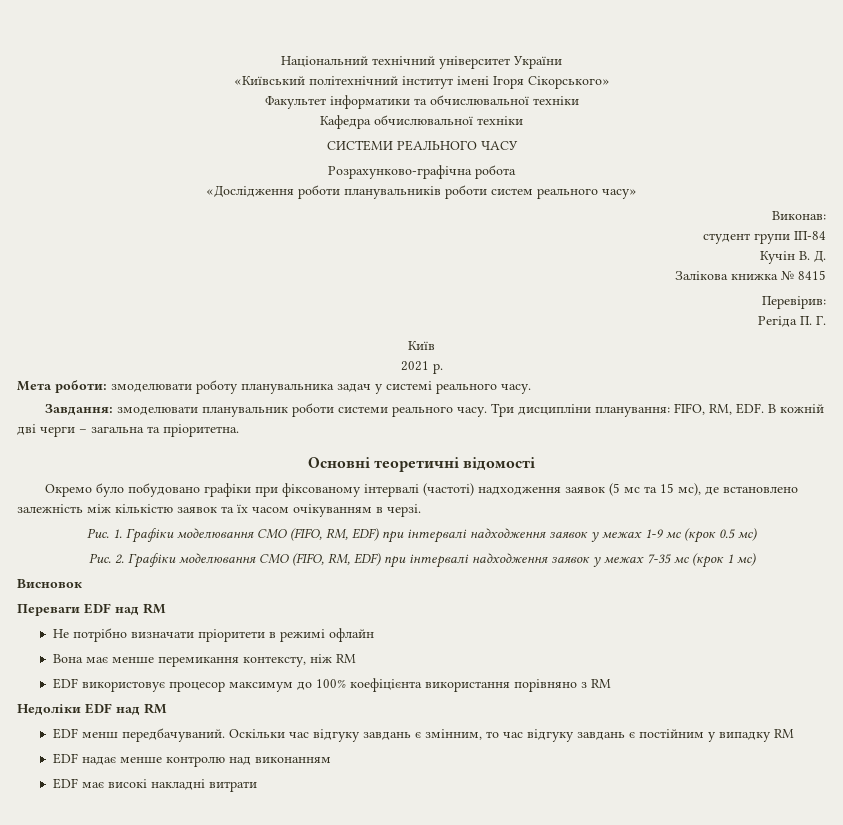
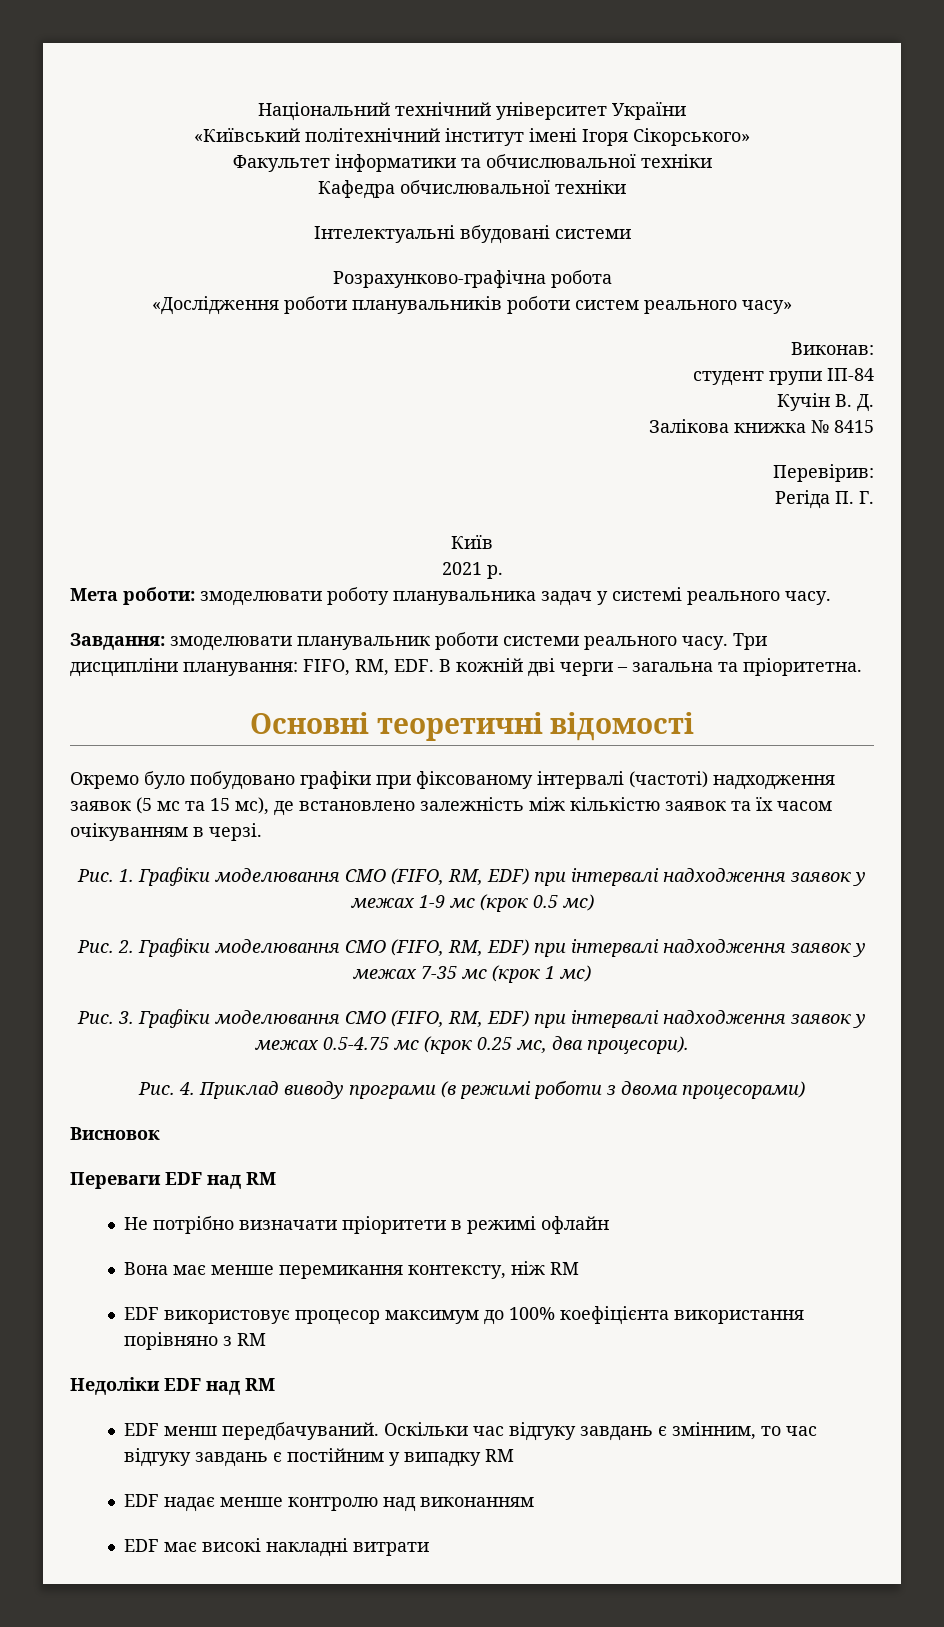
[326,140,518,151] СИСТЕМИ РЕАЛЬНОГО ЧАСУ -> [313,225,631,244] Інтелектуальні вбудовані системи
(756, 559) none -> [77,1009,866,1028] [255,1036,689,1054] [138,1081,805,1099] // Рис. 3. Графіки моделювання СМО (FIFO, RM, EDF) при інтервалі надходження заявок у межах 0.5-4.75 мс (крок 0.25 мс, два процесори). // Рис. 4. Приклад виводу програми (в режимі роботи з двома процесорами)

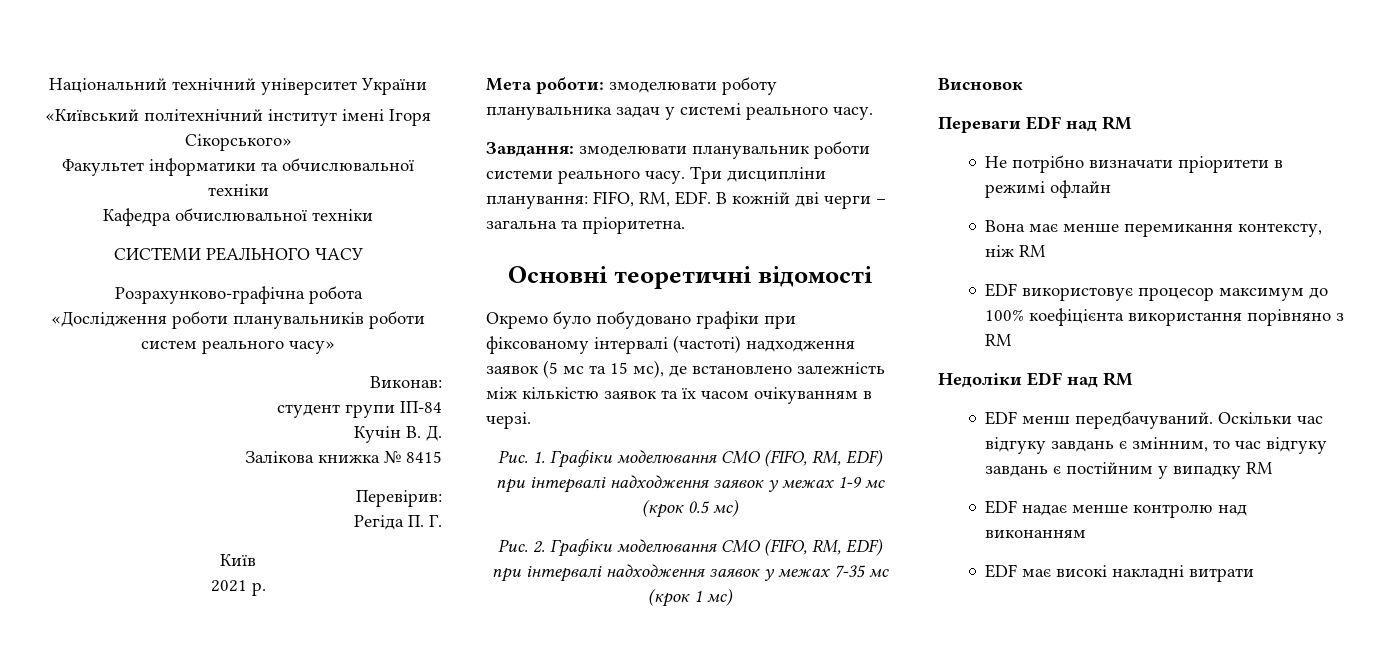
[313,225,631,244] Інтелектуальні вбудовані системи -> [113,247,363,261] СИСТЕМИ РЕАЛЬНОГО ЧАСУ
[77,1009,866,1028] [255,1036,689,1054] [138,1081,805,1099] // Рис. 3. Графіки моделювання СМО (FIFO, RM, EDF) при інтервалі надходження заявок у межах 0.5-4.75 мс (крок 0.25 мс, два процесори). // Рис. 4. Приклад виводу програми (в режимі роботи з двома процесорами) -> (733, 597) none

